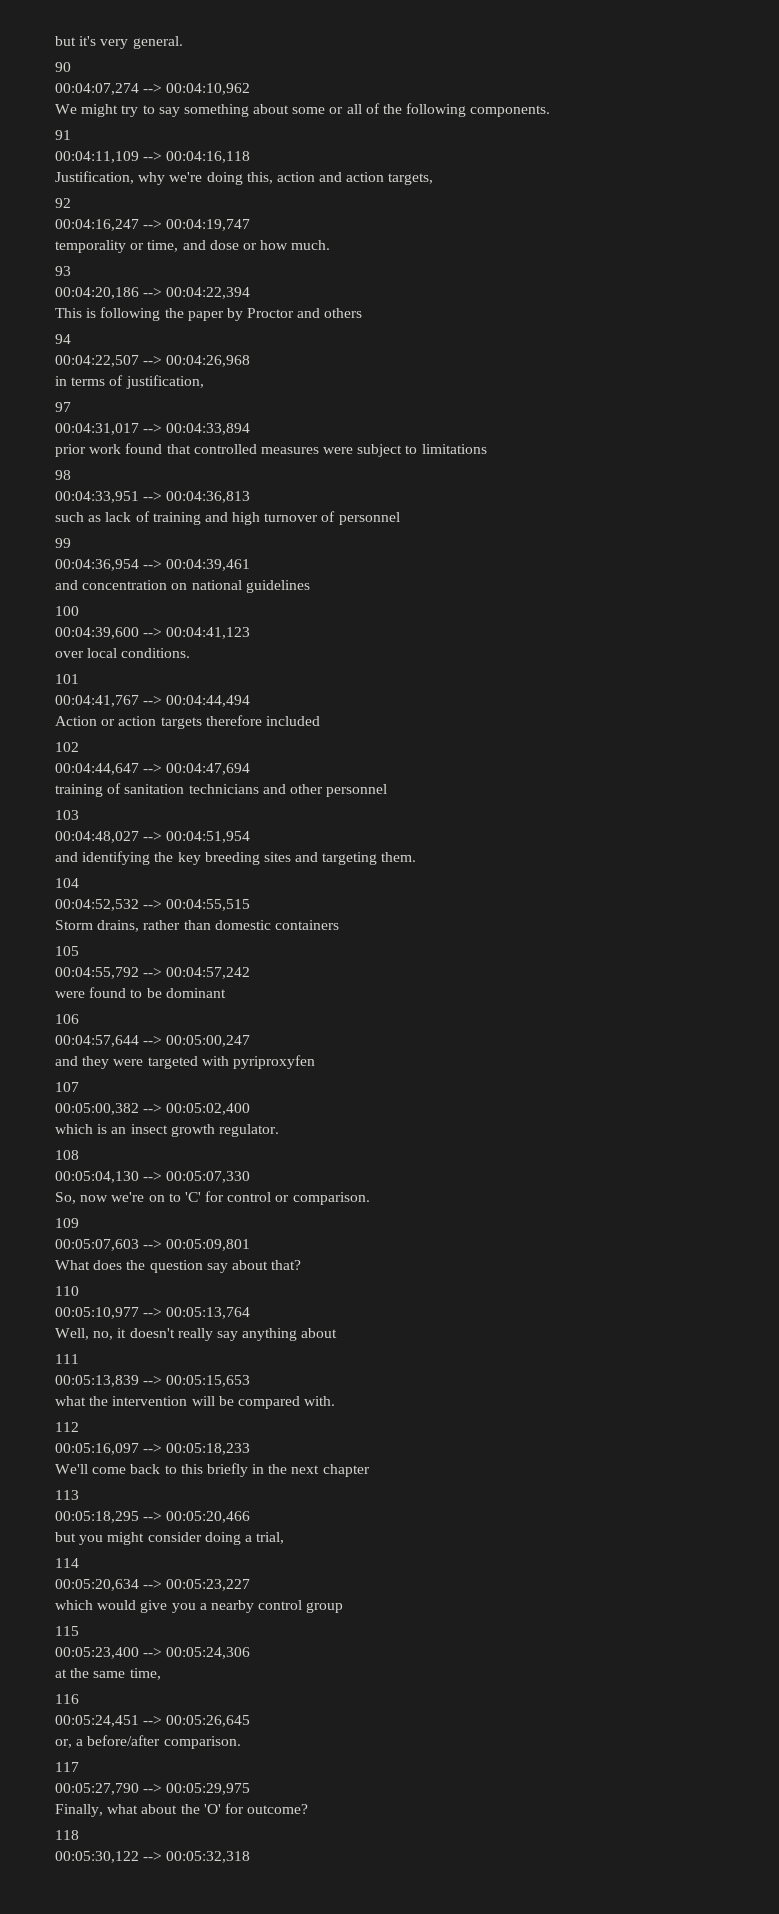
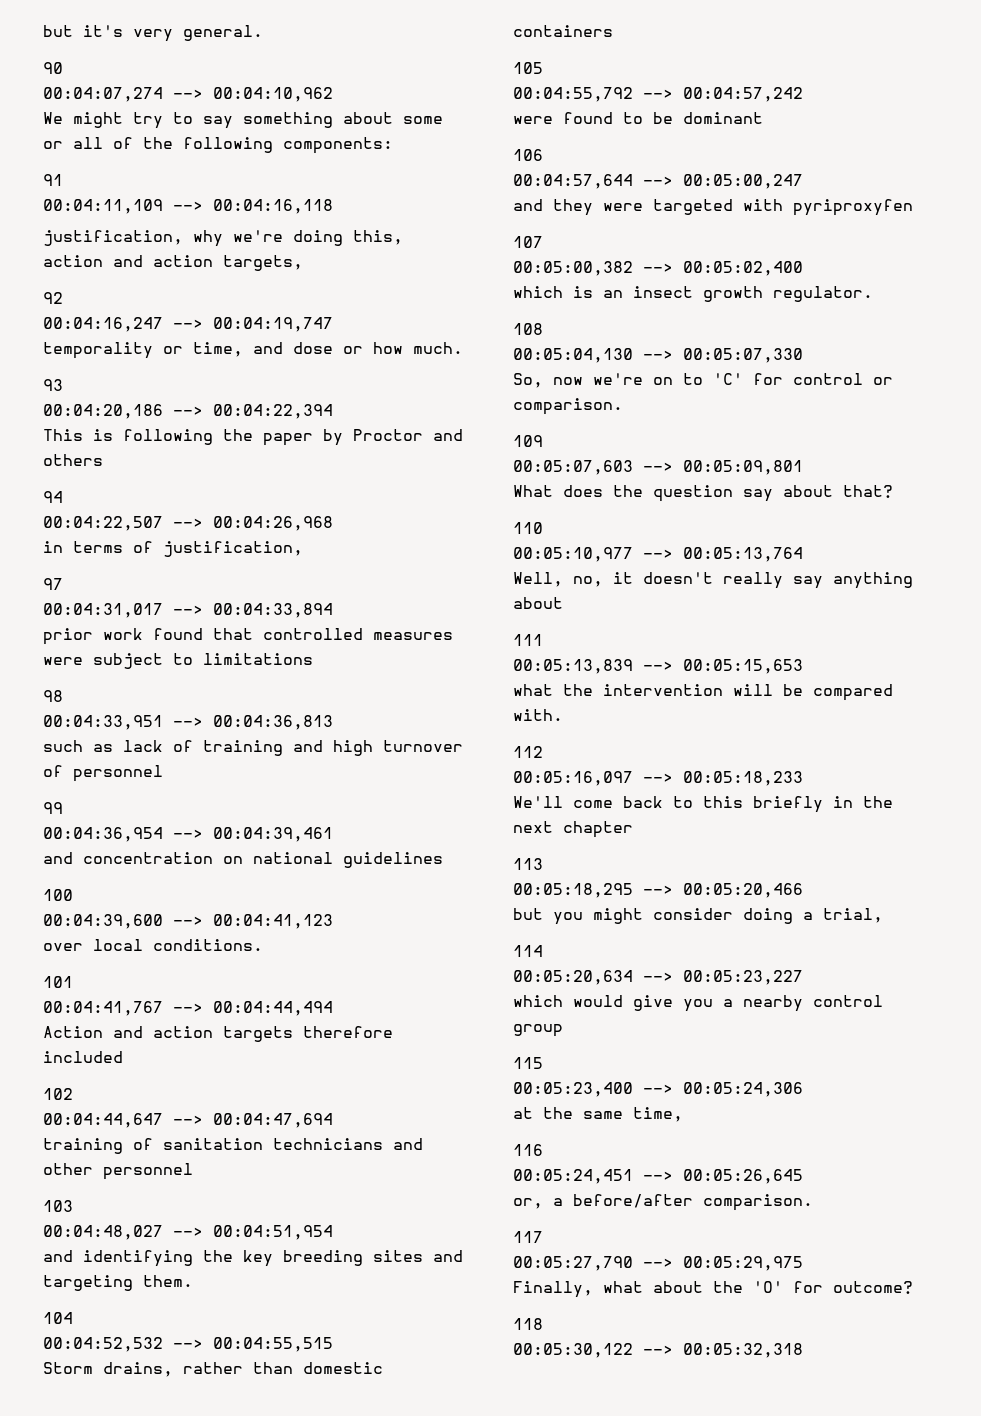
[470,105,551,117] components. -> [283,137,393,154] components:
[55,171,134,184] Justification, -> [43,230,183,246] justification,
[101,719,116,726] or -> [113,1026,143,1038] and

